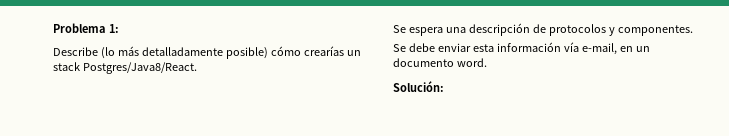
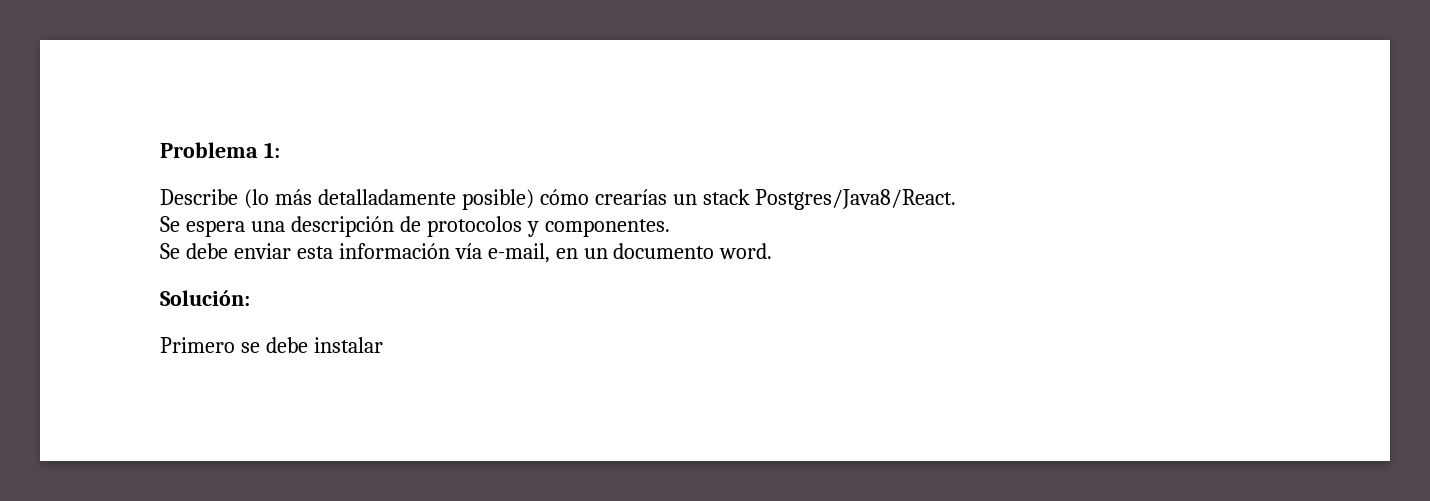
(444, 86) none -> [160,337,383,353] // Primero se debe instalar

